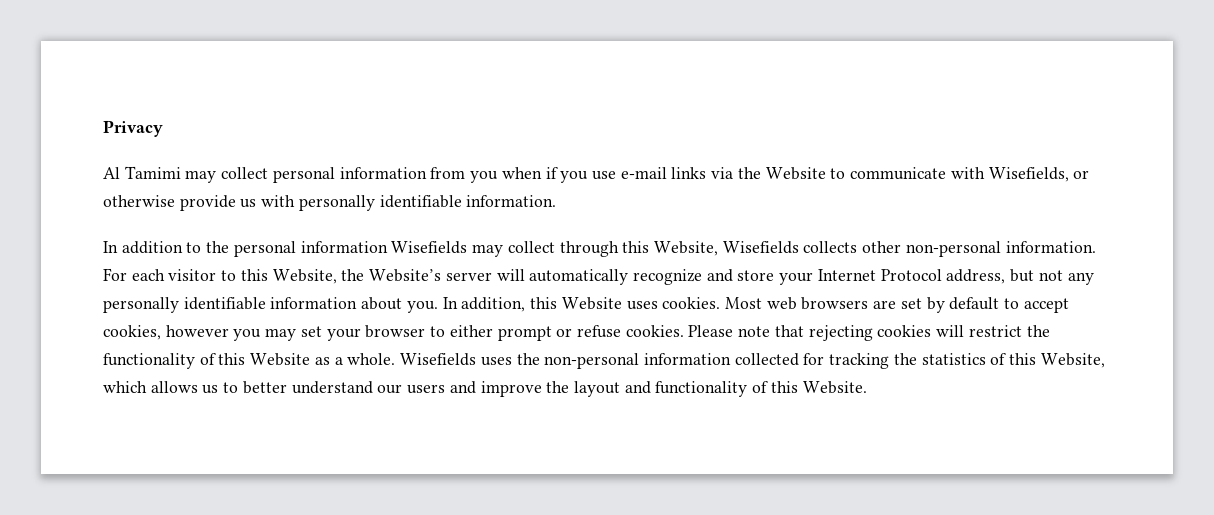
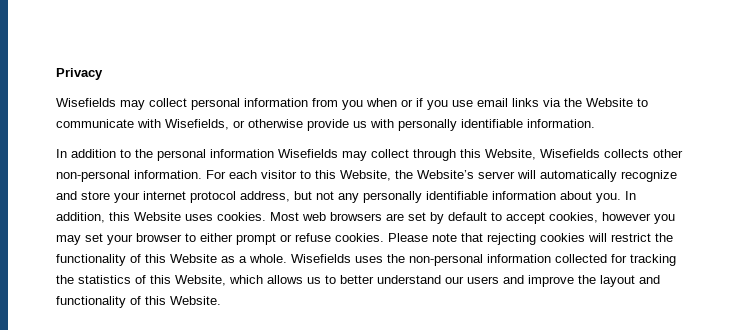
[103,166,181,179] Al Tamimi -> [56,98,116,107] Wisefields
(542, 173) none -> [401,99,413,107] or
[620,167,667,179] e-mail -> [477,98,508,107] email
[817,269,942,281] Internet Protocol -> [143,191,236,203] internet protocol

